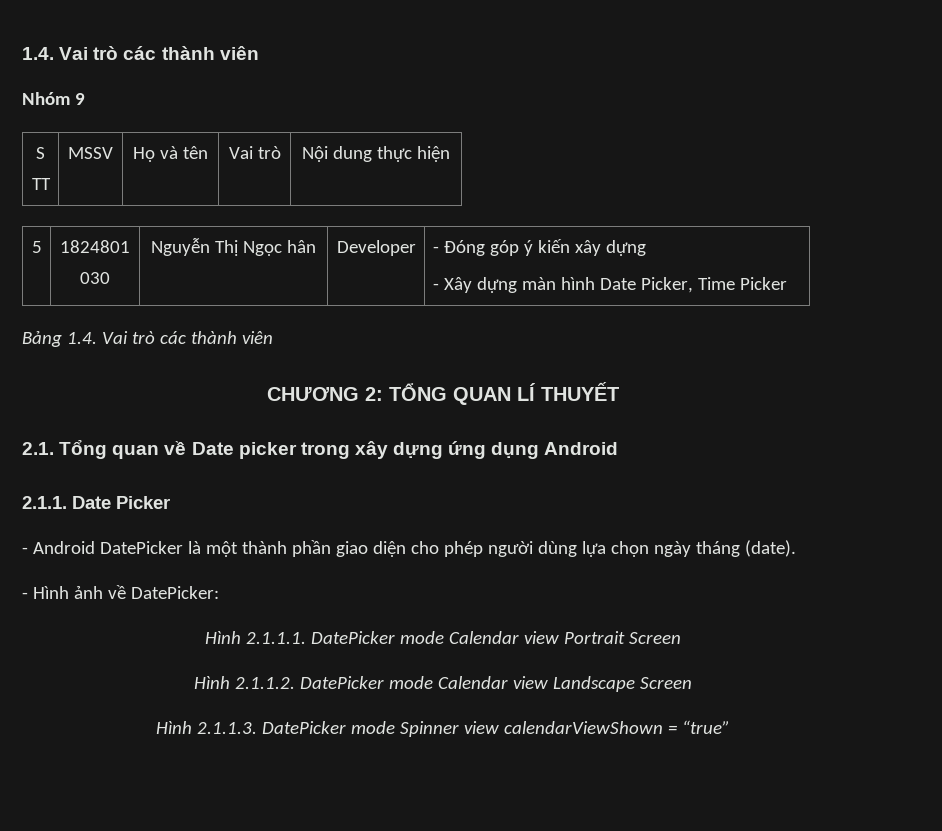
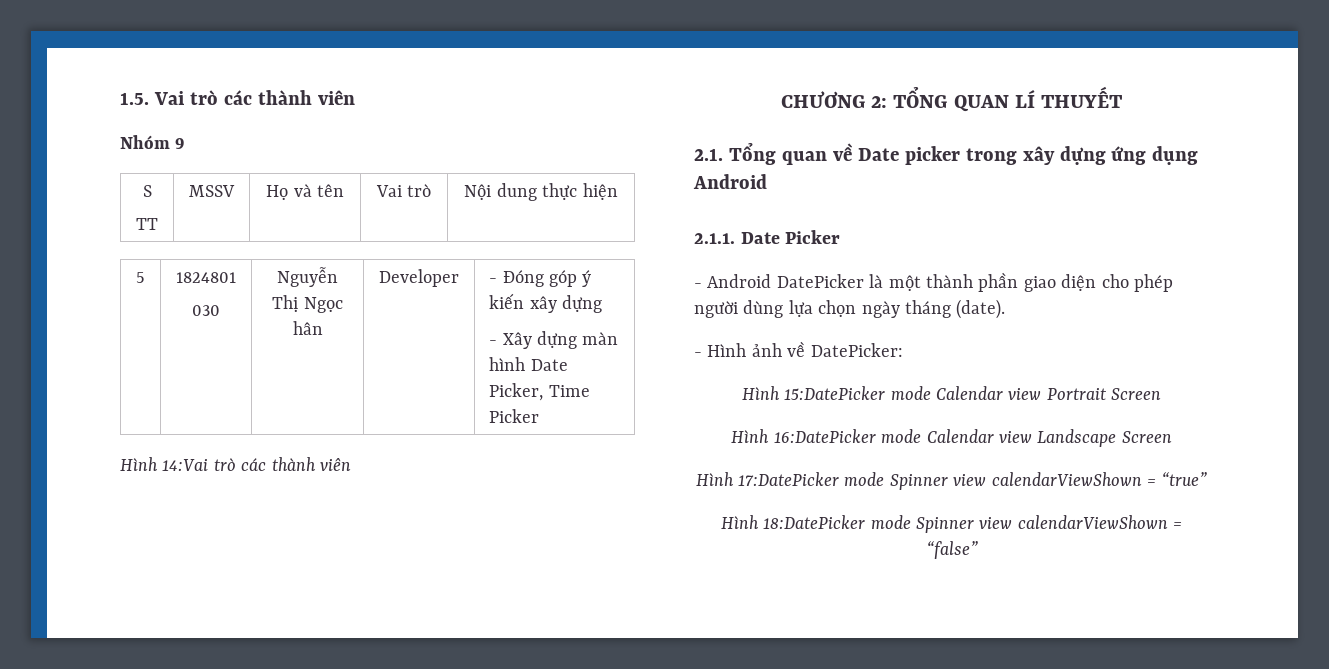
[22,47,54,60] 1.4. -> [120,92,149,105] 1.5.
[22,331,128,347] Bảng 1.4. Vai -> [120,457,209,471] Hình 14:Vai
[246,631,396,644] 2.1.1.1. DatePicker -> [784,386,886,400] 15:DatePicker
[235,676,385,689] 2.1.1.2. DatePicker -> [773,429,876,443] 16:DatePicker
[197,721,347,734] 2.1.1.3. DatePicker -> [738,472,839,486] 17:DatePicker
(730, 727) none -> [720,515,1183,533] [925,541,978,559] // Hình 18:DatePicker mode Spinner view calendarViewShown = “false”

